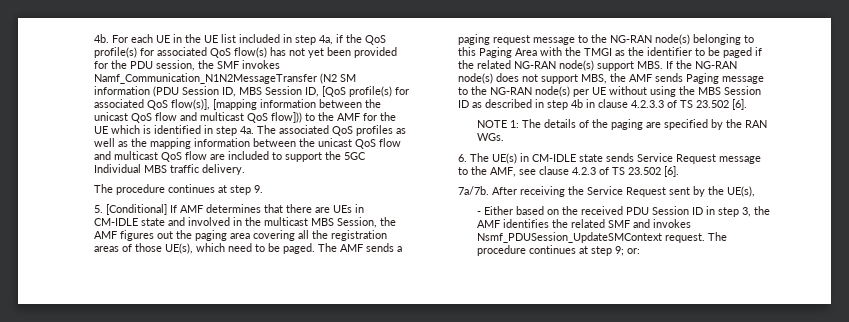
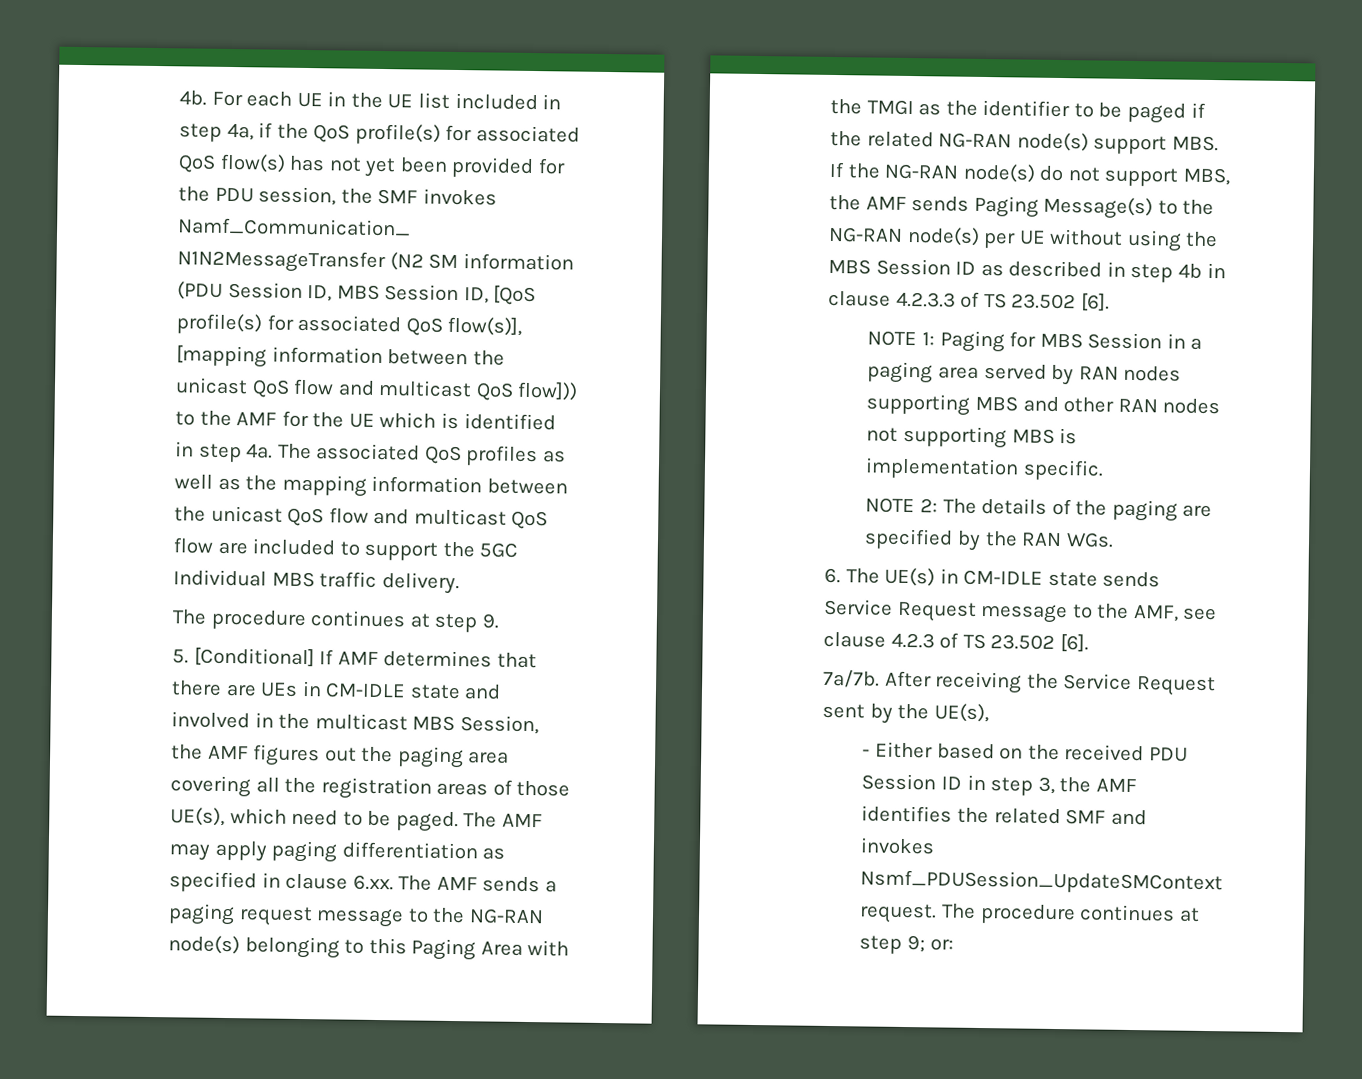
(364, 248) none -> [169,840,506,863] [169,871,478,893] may apply paging differentiation as specified in clause 6.xx. The AMF
[496,73,520,82] does -> [1039,165,1064,182] do
[722,76,765,84] message -> [1043,196,1154,220] Message(s)
(520, 124) none -> [939,330,1203,353] [867,361,1182,386] [866,393,1221,416] [866,425,1078,449] [865,457,1104,481] [865,497,938,514] Paging for MBS Session in a paging area served by RAN nodes supporting MBS and other RAN nodes not supporting MBS is implementation specific. // NOTE 2:

